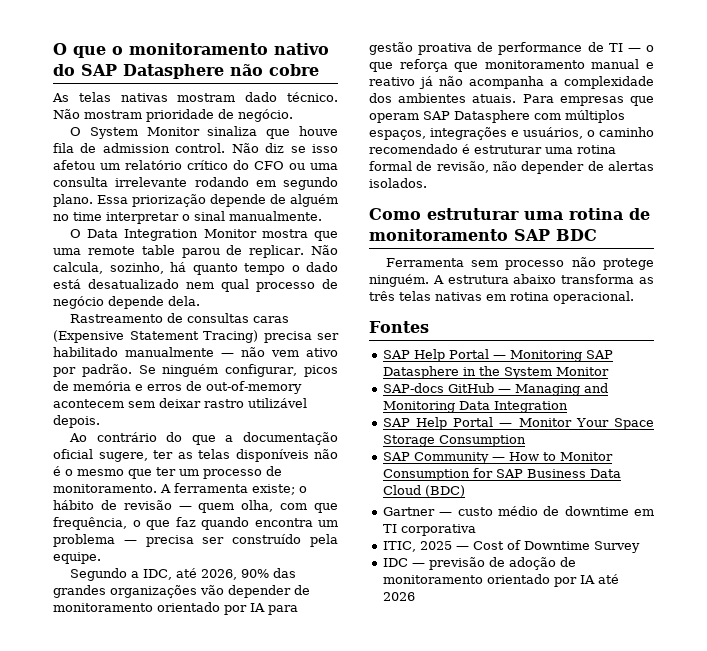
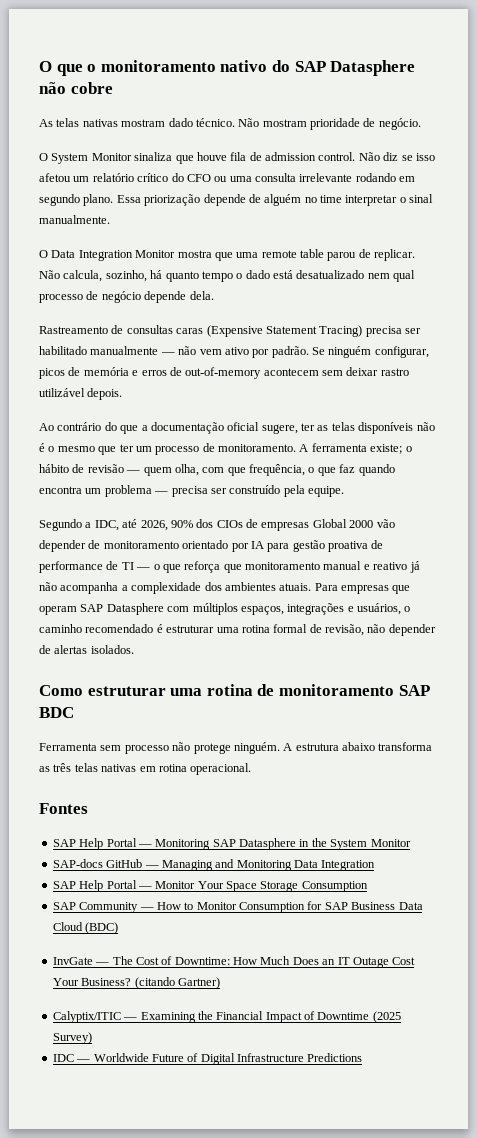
[272,568,296,578] [53,585,197,598] das grandes organizações -> [196,519,374,531] dos CIOs de empresas Global 2000
[382,506,654,516] [382,524,476,536] [382,540,640,553] [382,557,576,570] [382,574,619,587] [382,592,415,601] Gartner — custo médio de downtime em TI corporativa // ITIC, 2025 — Cost of Downtime Survey // IDC — previsão de adoção de monitoramento orientado por IA até 2026 -> [52,956,416,968] [52,977,220,989] [52,1011,401,1023] [52,1032,92,1044] [52,1053,363,1065] InvGate — The Cost of Downtime: How Much Does an IT Outage Cost Your Business? (citando Gartner) // Calyptix/ITIC — Examining the Financial Impact of Downtime (2025 Survey) // IDC — Worldwide Future of Digital Infrastructure Predictions

